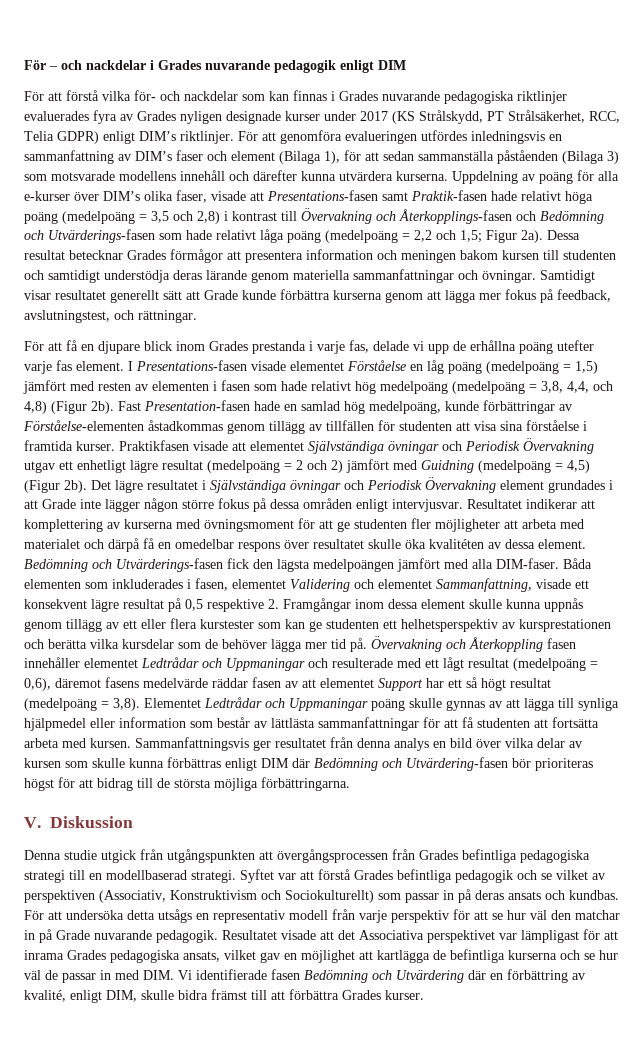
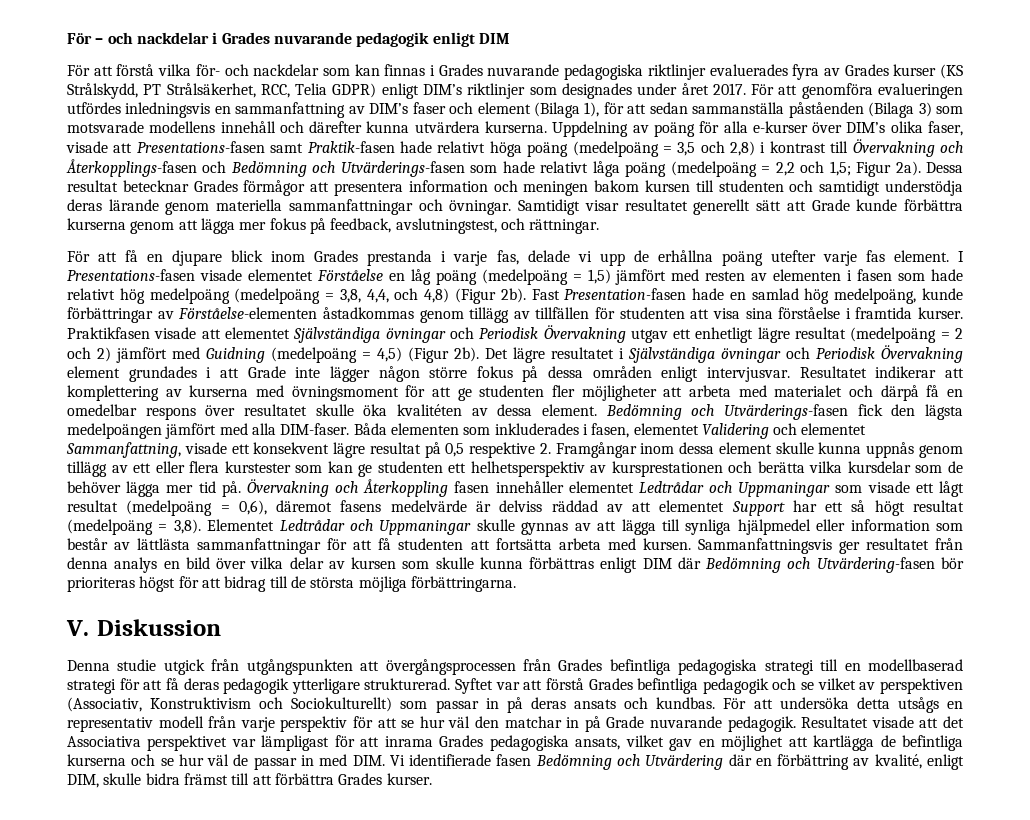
[180,111,388,124] nyligen designade kurser under 2017 -> [893,64,937,76] kurser
[180,131,234,144] riktlinjer. -> [467,83,746,99] riktlinjer som designades under året 2017.
[308,658,421,668] och resulterade med -> [835,481,910,493] som visade
[212,677,281,688] räddar fasen -> [475,500,598,512] är delviss räddad
[371,699,405,711] poäng -> (472, 527) none
[191,870,236,883] strategi. -> [67,678,451,694] strategi för att få deras pedagogik ytterligare strukturerad.

